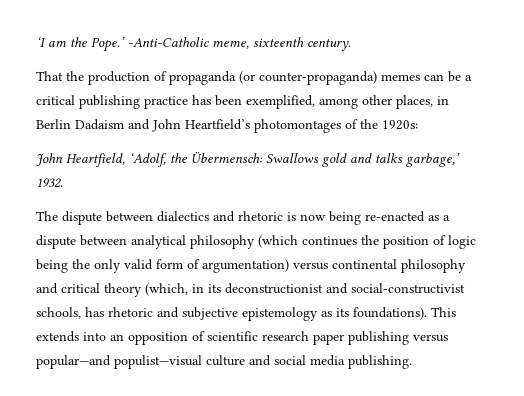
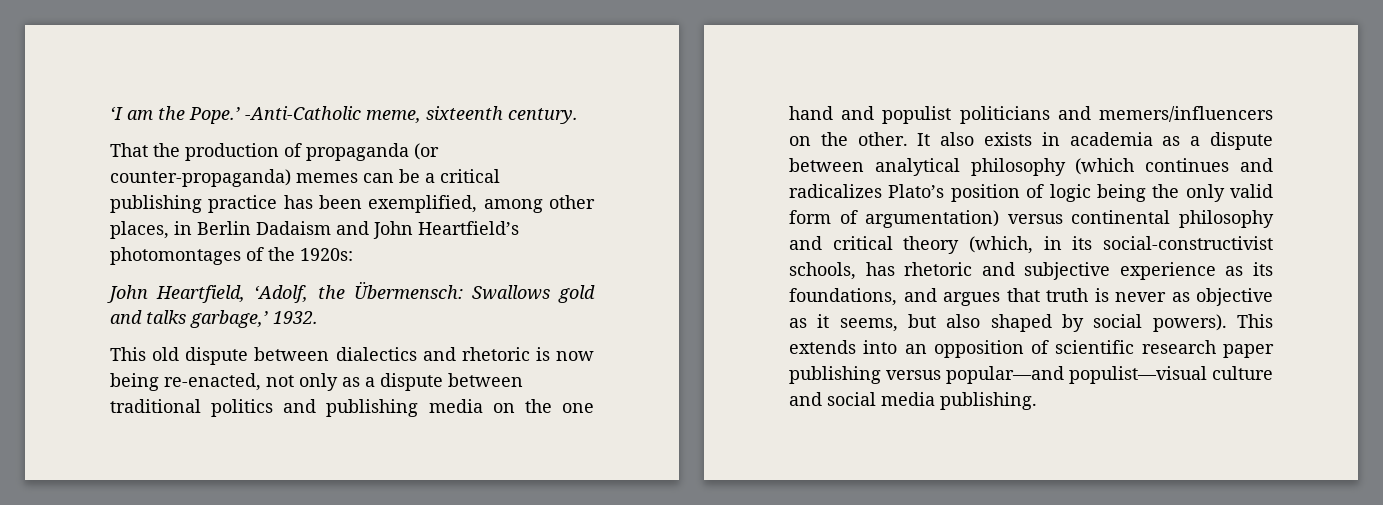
[36,211,58,221] The -> [110,347,180,361] This old
[365,211,425,222] re-enacted -> [164,373,523,391] [110,399,595,417] [789,106,1273,124] [789,132,1153,146] re-enacted, not only as a dispute between traditional politics and publishing media on the one hand and populist politicians and memers/influencers on the other. It also exists in academia
[361,235,379,245] the -> [1240,158,1273,172] [789,184,945,198] and radicalizes Plato’s
[225,283,348,294] deconstructionist and -> (1093, 243) none
[242,307,318,321] epistemology -> [1119,262,1216,280] experience
[353,307,427,320] foundations). -> [789,288,1273,306] [789,314,1227,332] foundations, and argues that truth is never as objective as it seems, but also shaped by social powers).

